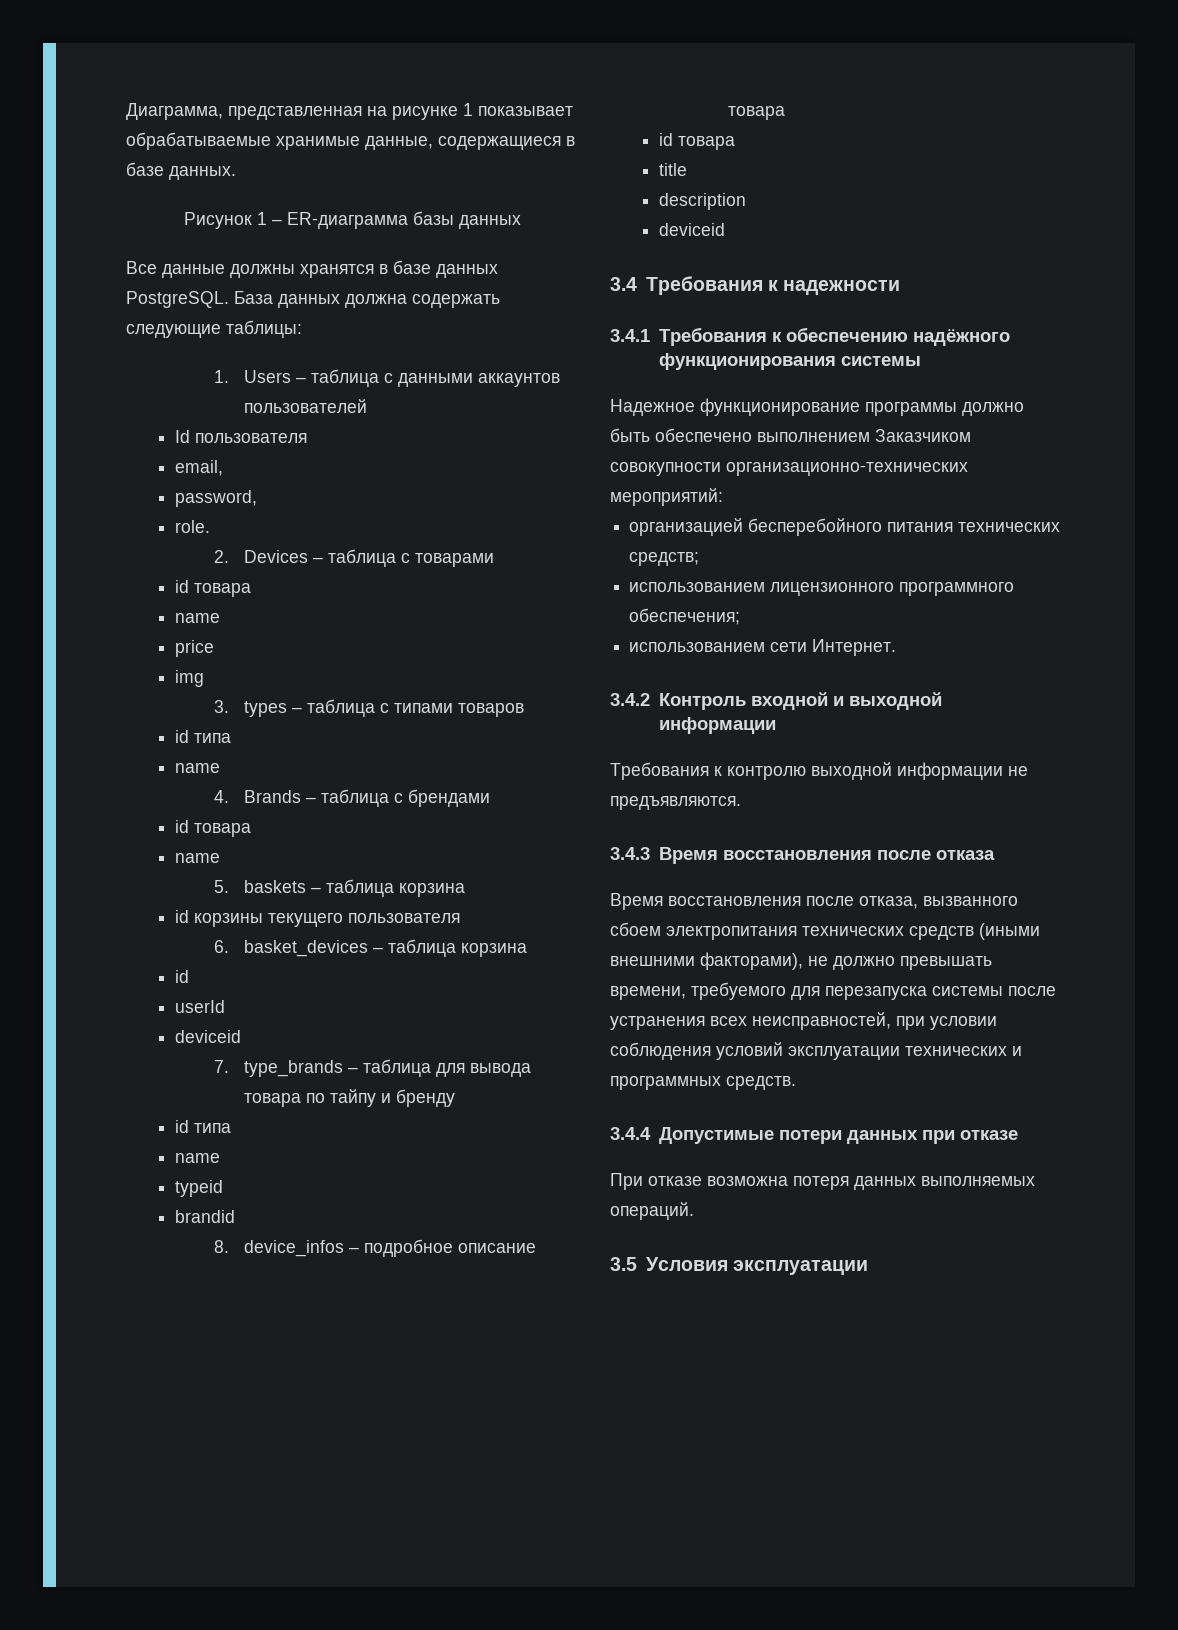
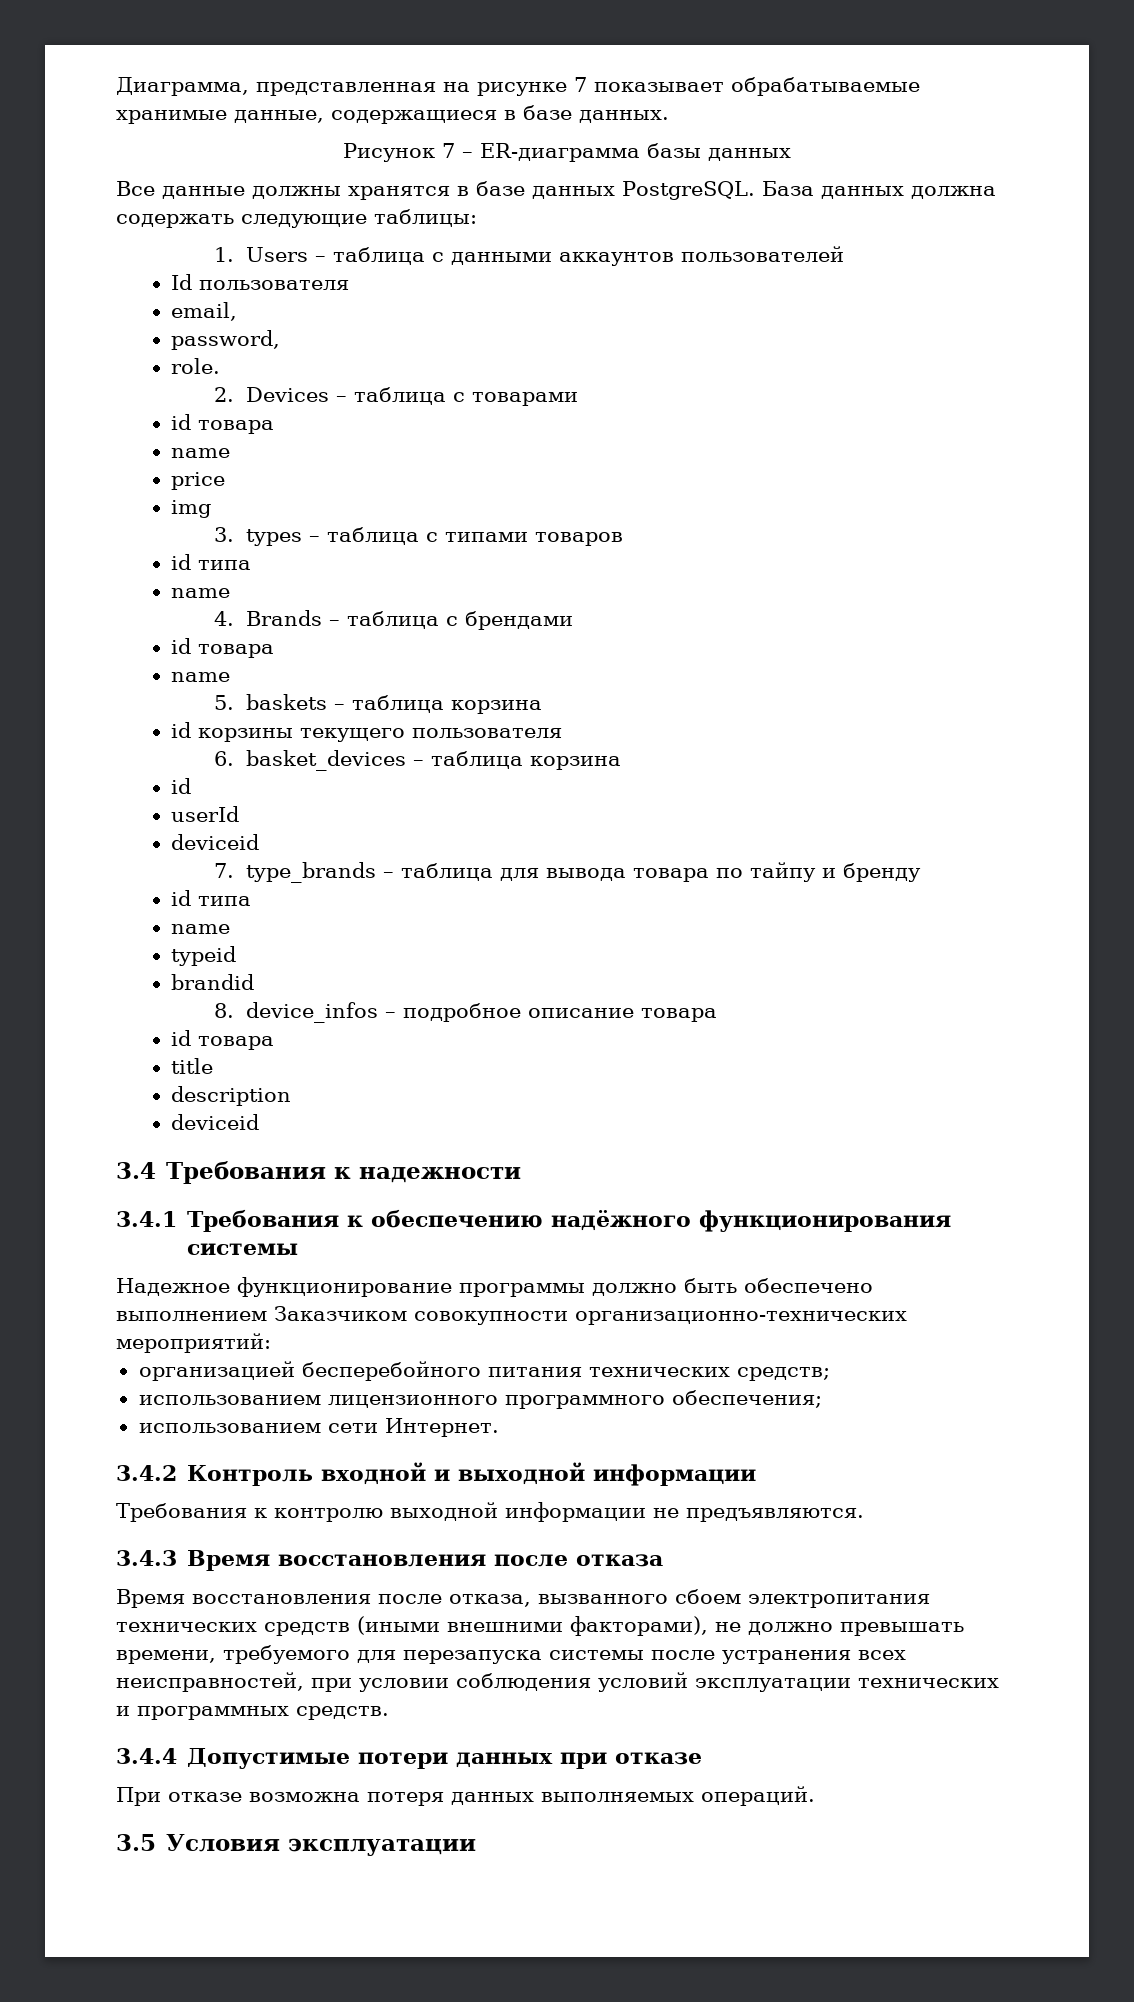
[463,103,473,116] 1 -> [574,77,587,92] 7
[257,212,267,225] 1 -> [442,143,455,158] 7

